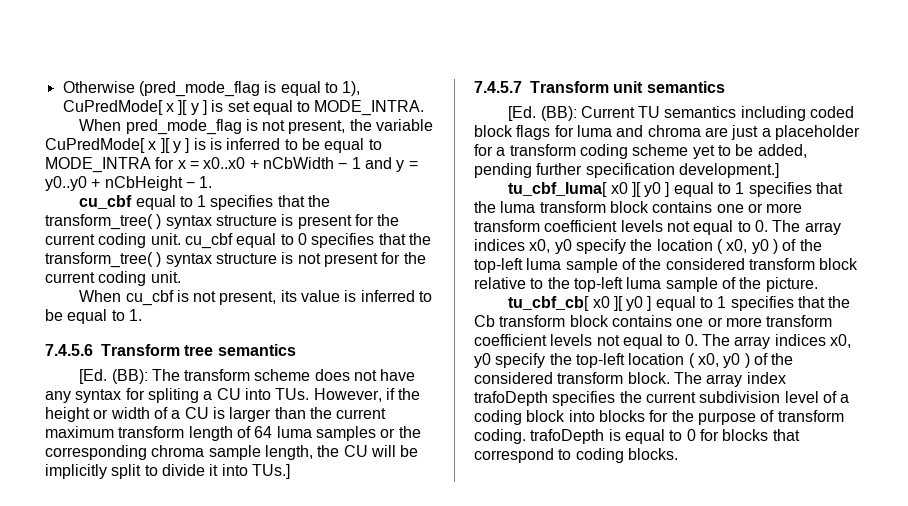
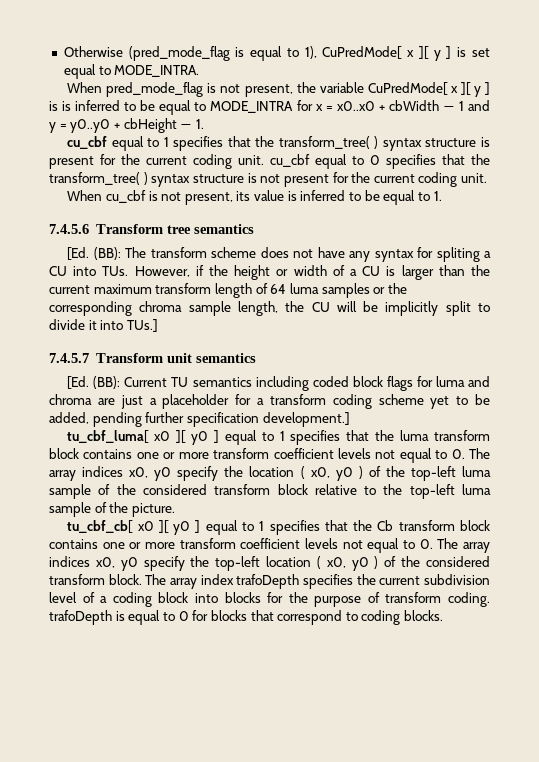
[262,157,334,169] nCbWidth -> [388,100,439,111] cbWidth
[104,176,183,191] nCbHeight -> [123,118,177,133] cbHeight

